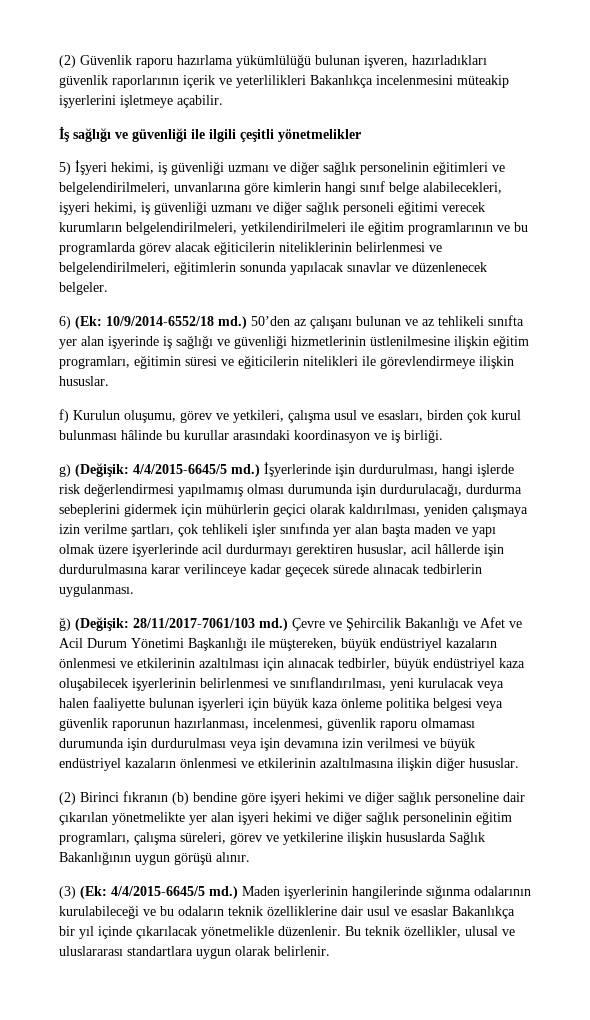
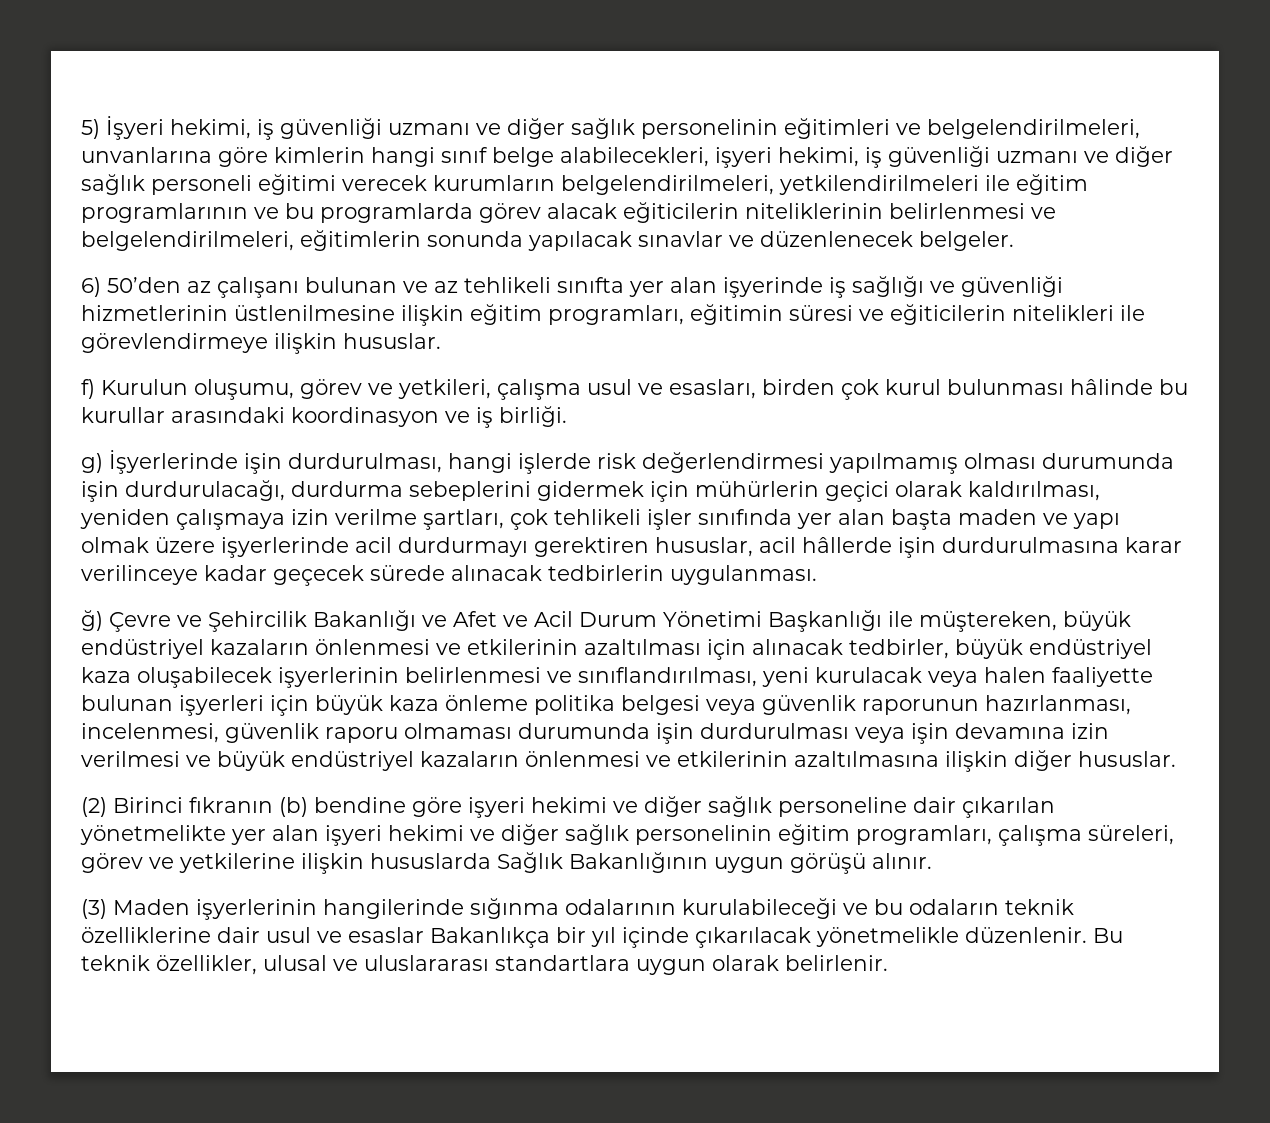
[59,54,487,68] [59,75,509,88] [59,95,223,108] [59,126,361,142] (2) Güvenlik raporu hazırlama yükümlülüğü bulunan işveren, hazırladıkları güvenlik raporlarının içerik ve yeterlilikleri Bakanlıkça incelenmesini müteakip işyerlerini işletmeye açabilir. // İş sağlığı ve güvenliği ile ilgili çeşitli yönetmelikler // -> (81, 129) none
[75,316,247,329] (Ek: 10/9/2014-6552/18 md.) -> (101, 287) none
[75,463,260,477] (Değişik: 4/4/2015-6645/5 md.) -> (103, 463) none
[75,617,288,631] (Değişik: 28/11/2017-7061/103 md.) -> (103, 620) none
[80,886,238,899] (Ek: 4/4/2015-6645/5 md.) -> (107, 909) none

